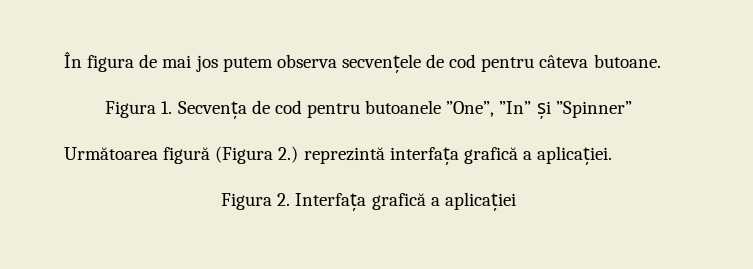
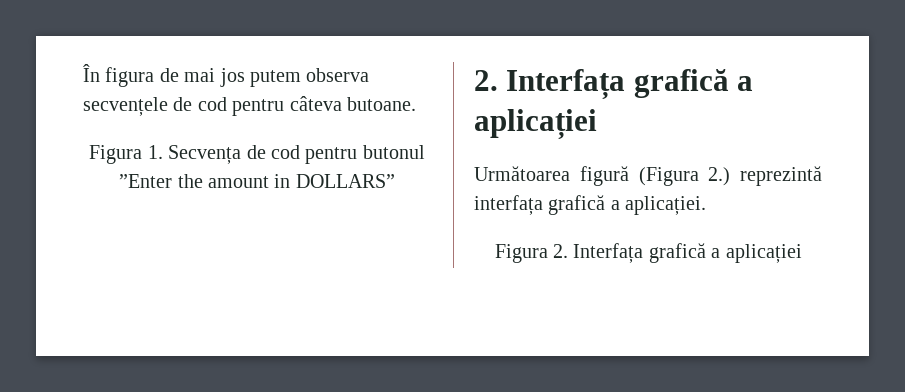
[365,100,632,119] butoanele ”One”, ”In” și ”Spinner” -> [362,145,425,159] [119,174,395,188] [474,69,754,100] [474,109,597,140] butonul ”Enter the amount in DOLLARS” // 2. Interfața grafică a aplicației

